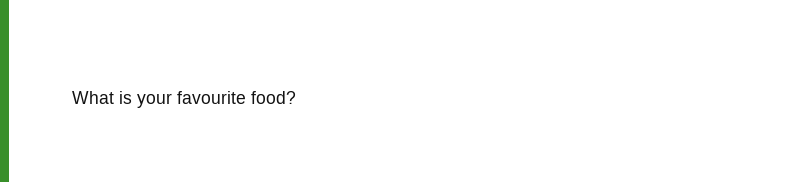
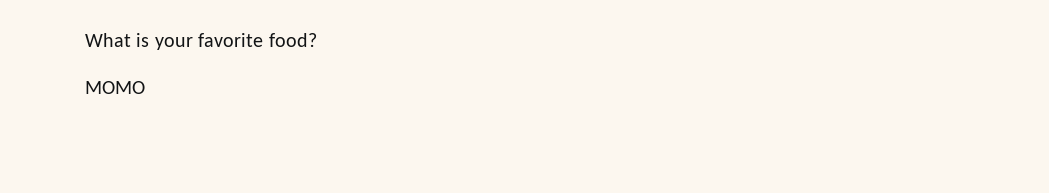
[177,91,246,104] favourite -> [198,33,264,47] favorite
(296, 97) none -> [85,81,145,94] // MOMO

